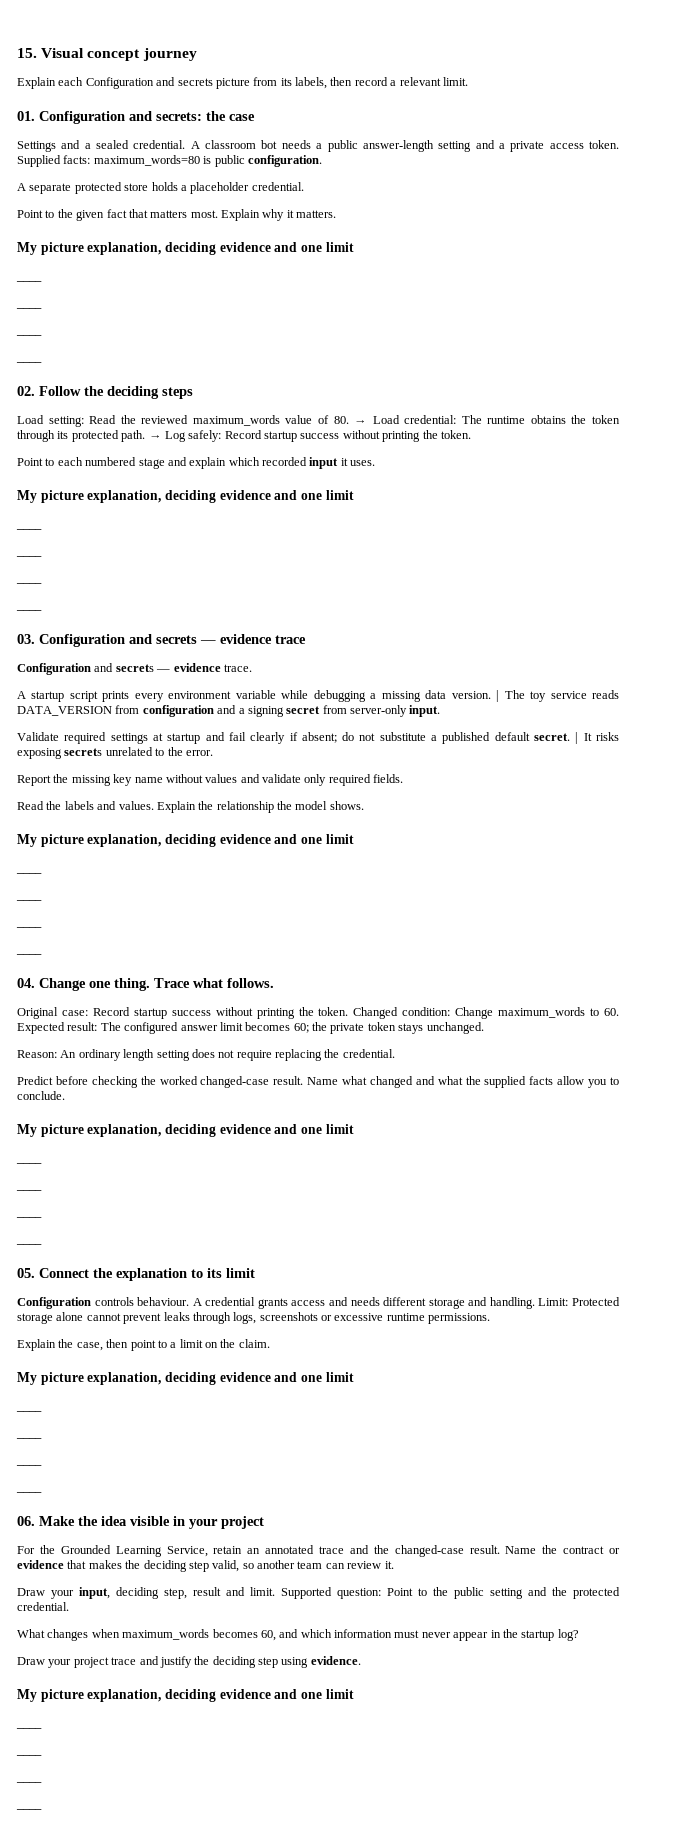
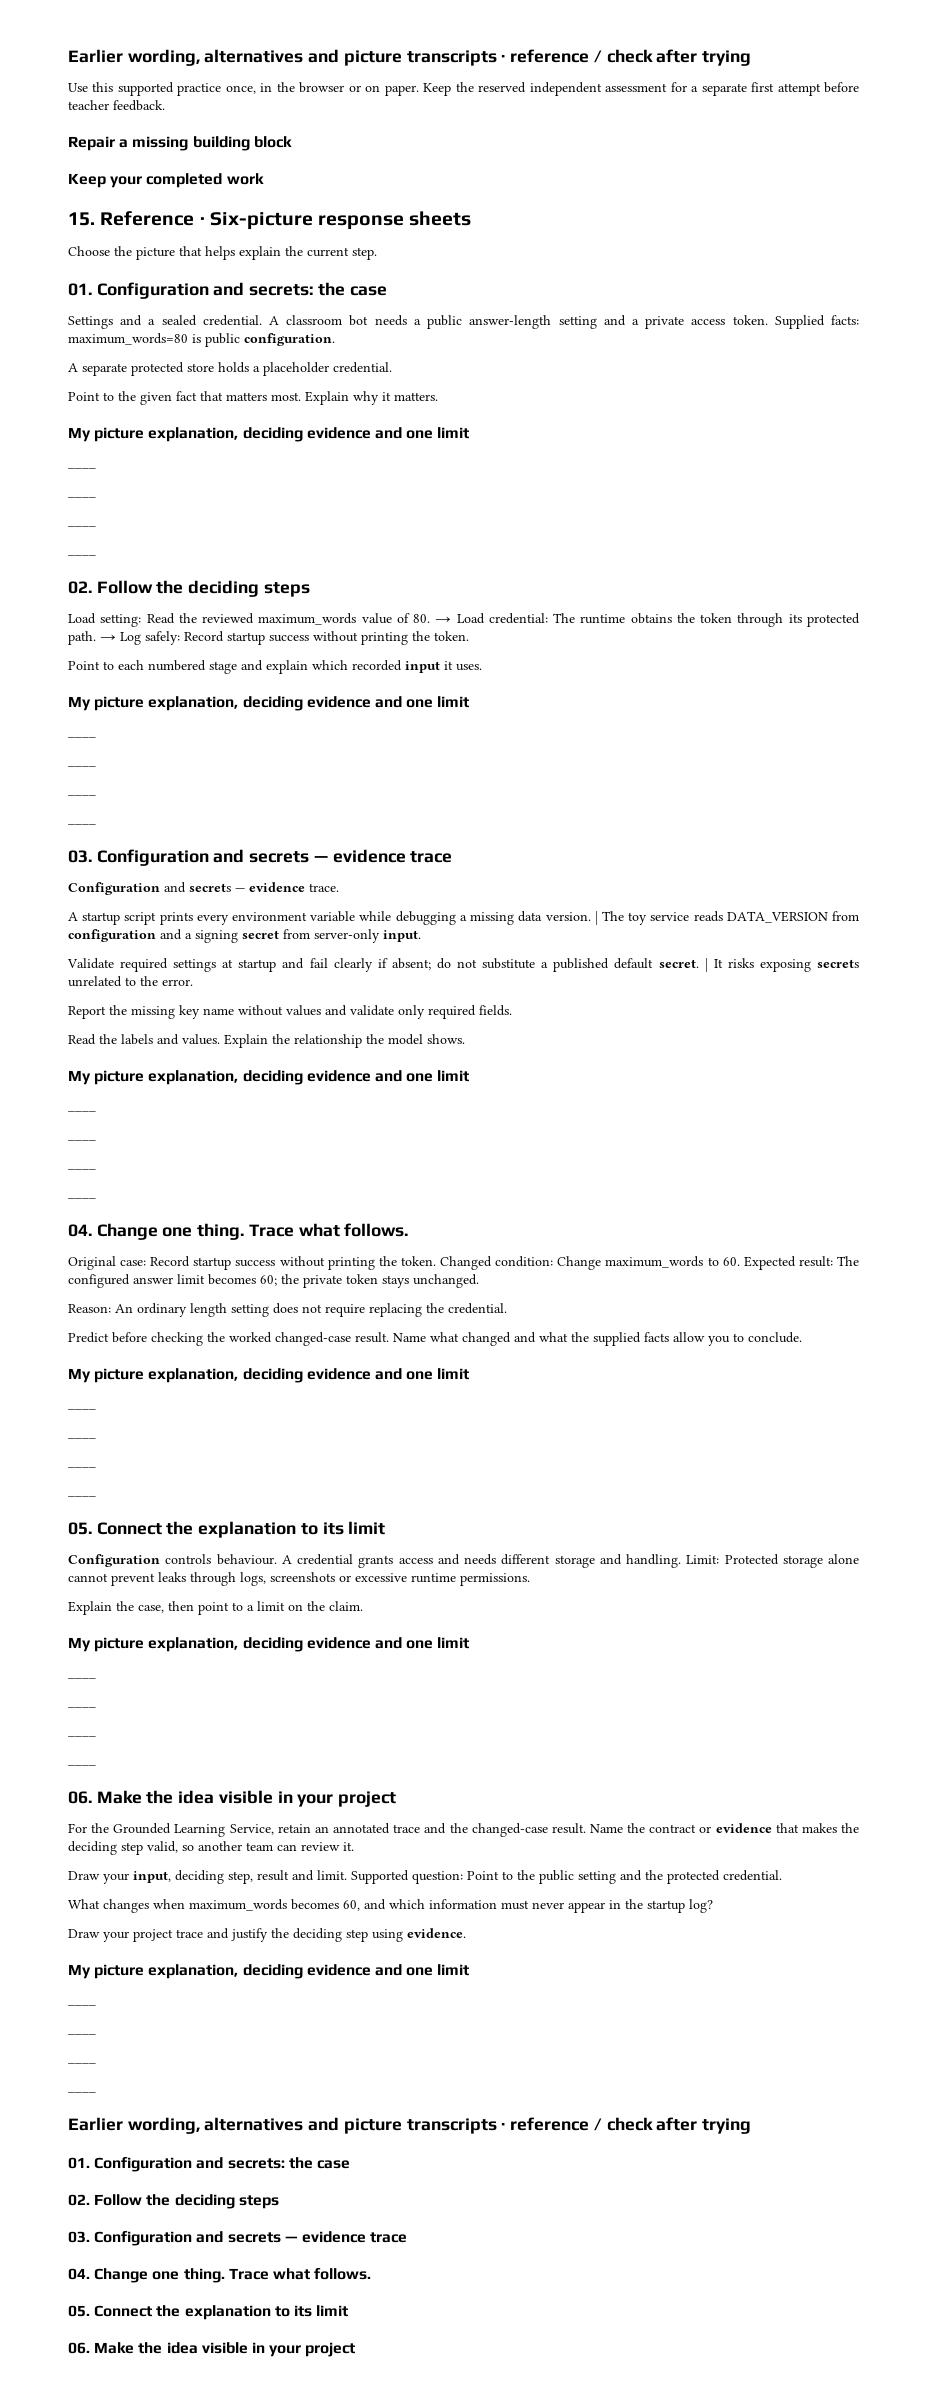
[17,48,197,61] [17,77,468,89] 15. Visual concept journey // Explain each Configuration and secrets picture from its labels, then record a relevant limit. -> [68,49,751,66] [68,82,860,96] [68,100,165,111] [68,136,292,151] [68,173,264,188] [68,211,472,230] [68,246,377,260] Earlier wording, alternatives and picture transcripts · reference / check after trying // Use this supported practice once, in the browser or on paper. Keep the reserved independent assessment for a separate first attempt before teacher feedback. // Repair a missing building block // Keep your completed work // 15. Reference · Six-picture response sheets // Choose the picture that helps explain the current step.
(42, 1809) none -> [68,2117,751,2134] [68,2157,350,2172] [68,2194,279,2209] [68,2231,408,2246] [68,2268,372,2283] [68,2305,349,2320] [68,2342,356,2357] // Earlier wording, alternatives and picture transcripts · reference / check after trying // 01. Configuration and secrets: the case // 02. Follow the deciding steps // 03. Configuration and secrets — evidence trace // 04. Change one thing. Trace what follows. // 05. Connect the explanation to its limit // 06. Make the idea visible in your project

